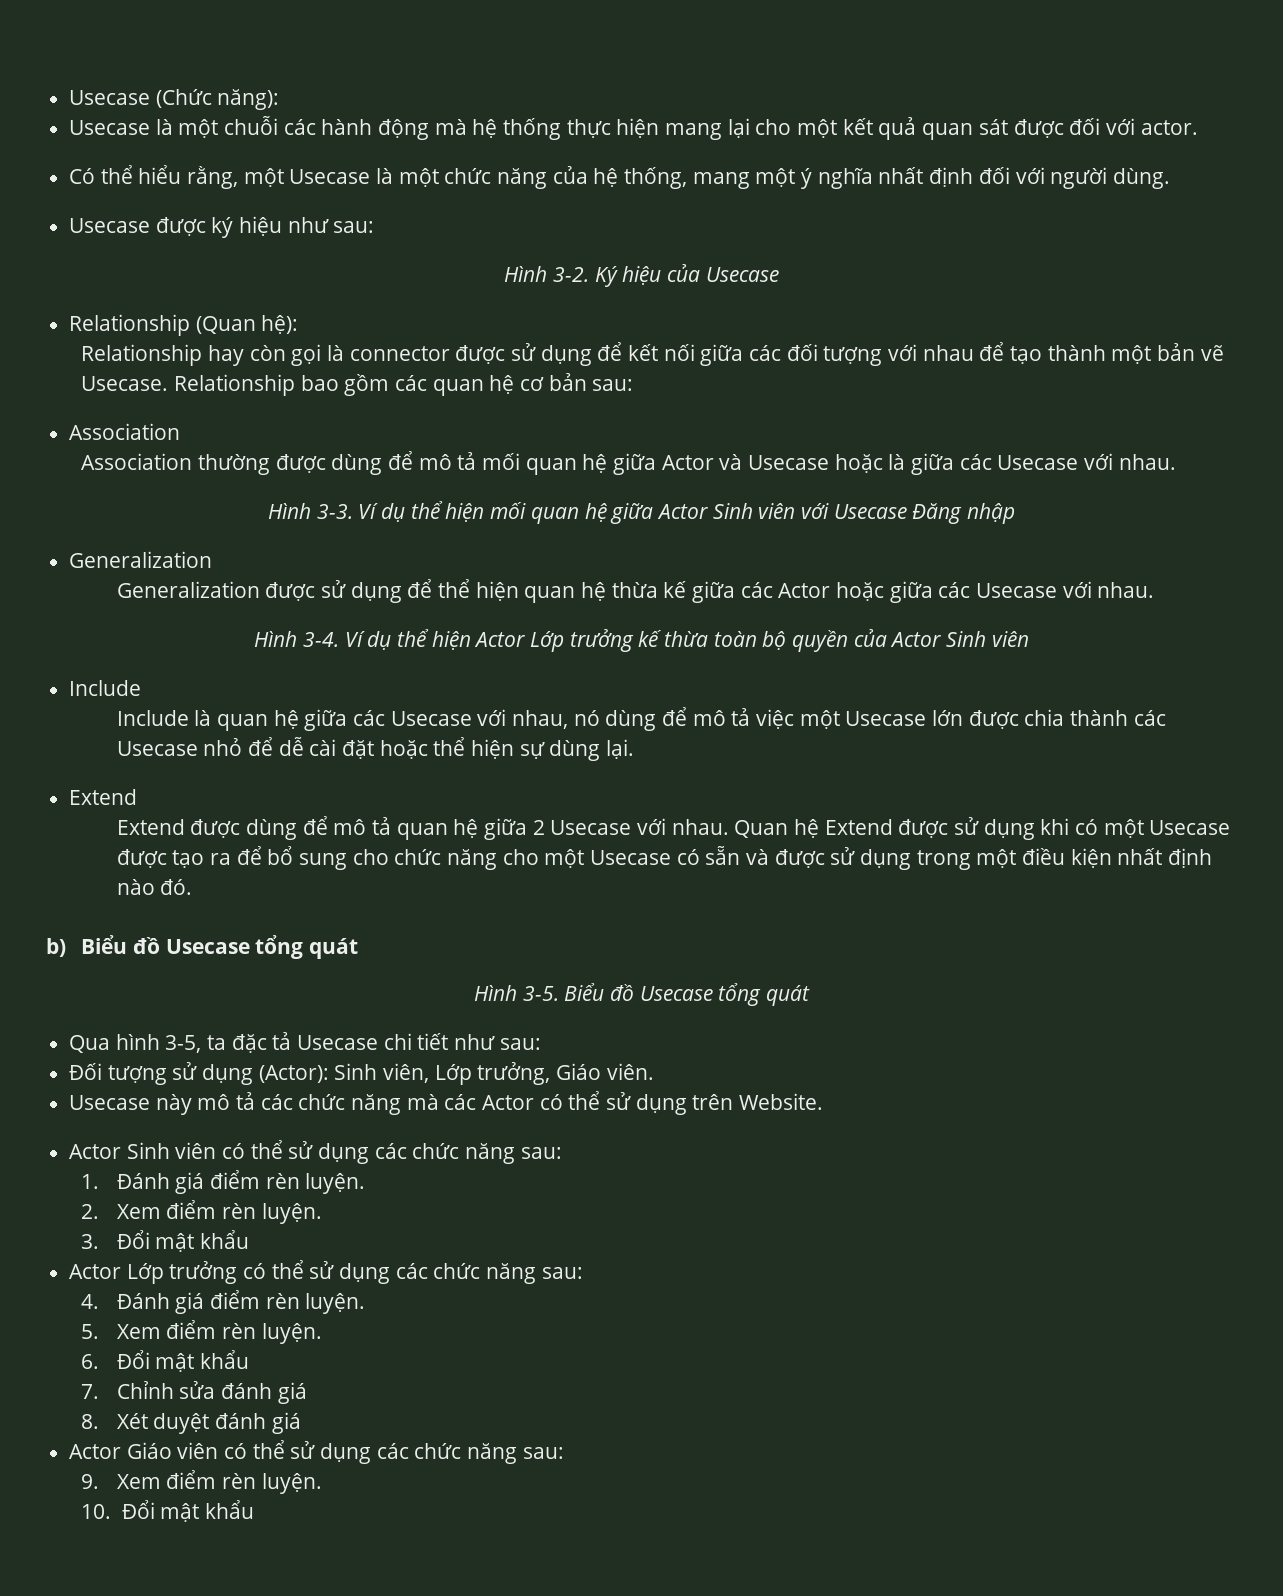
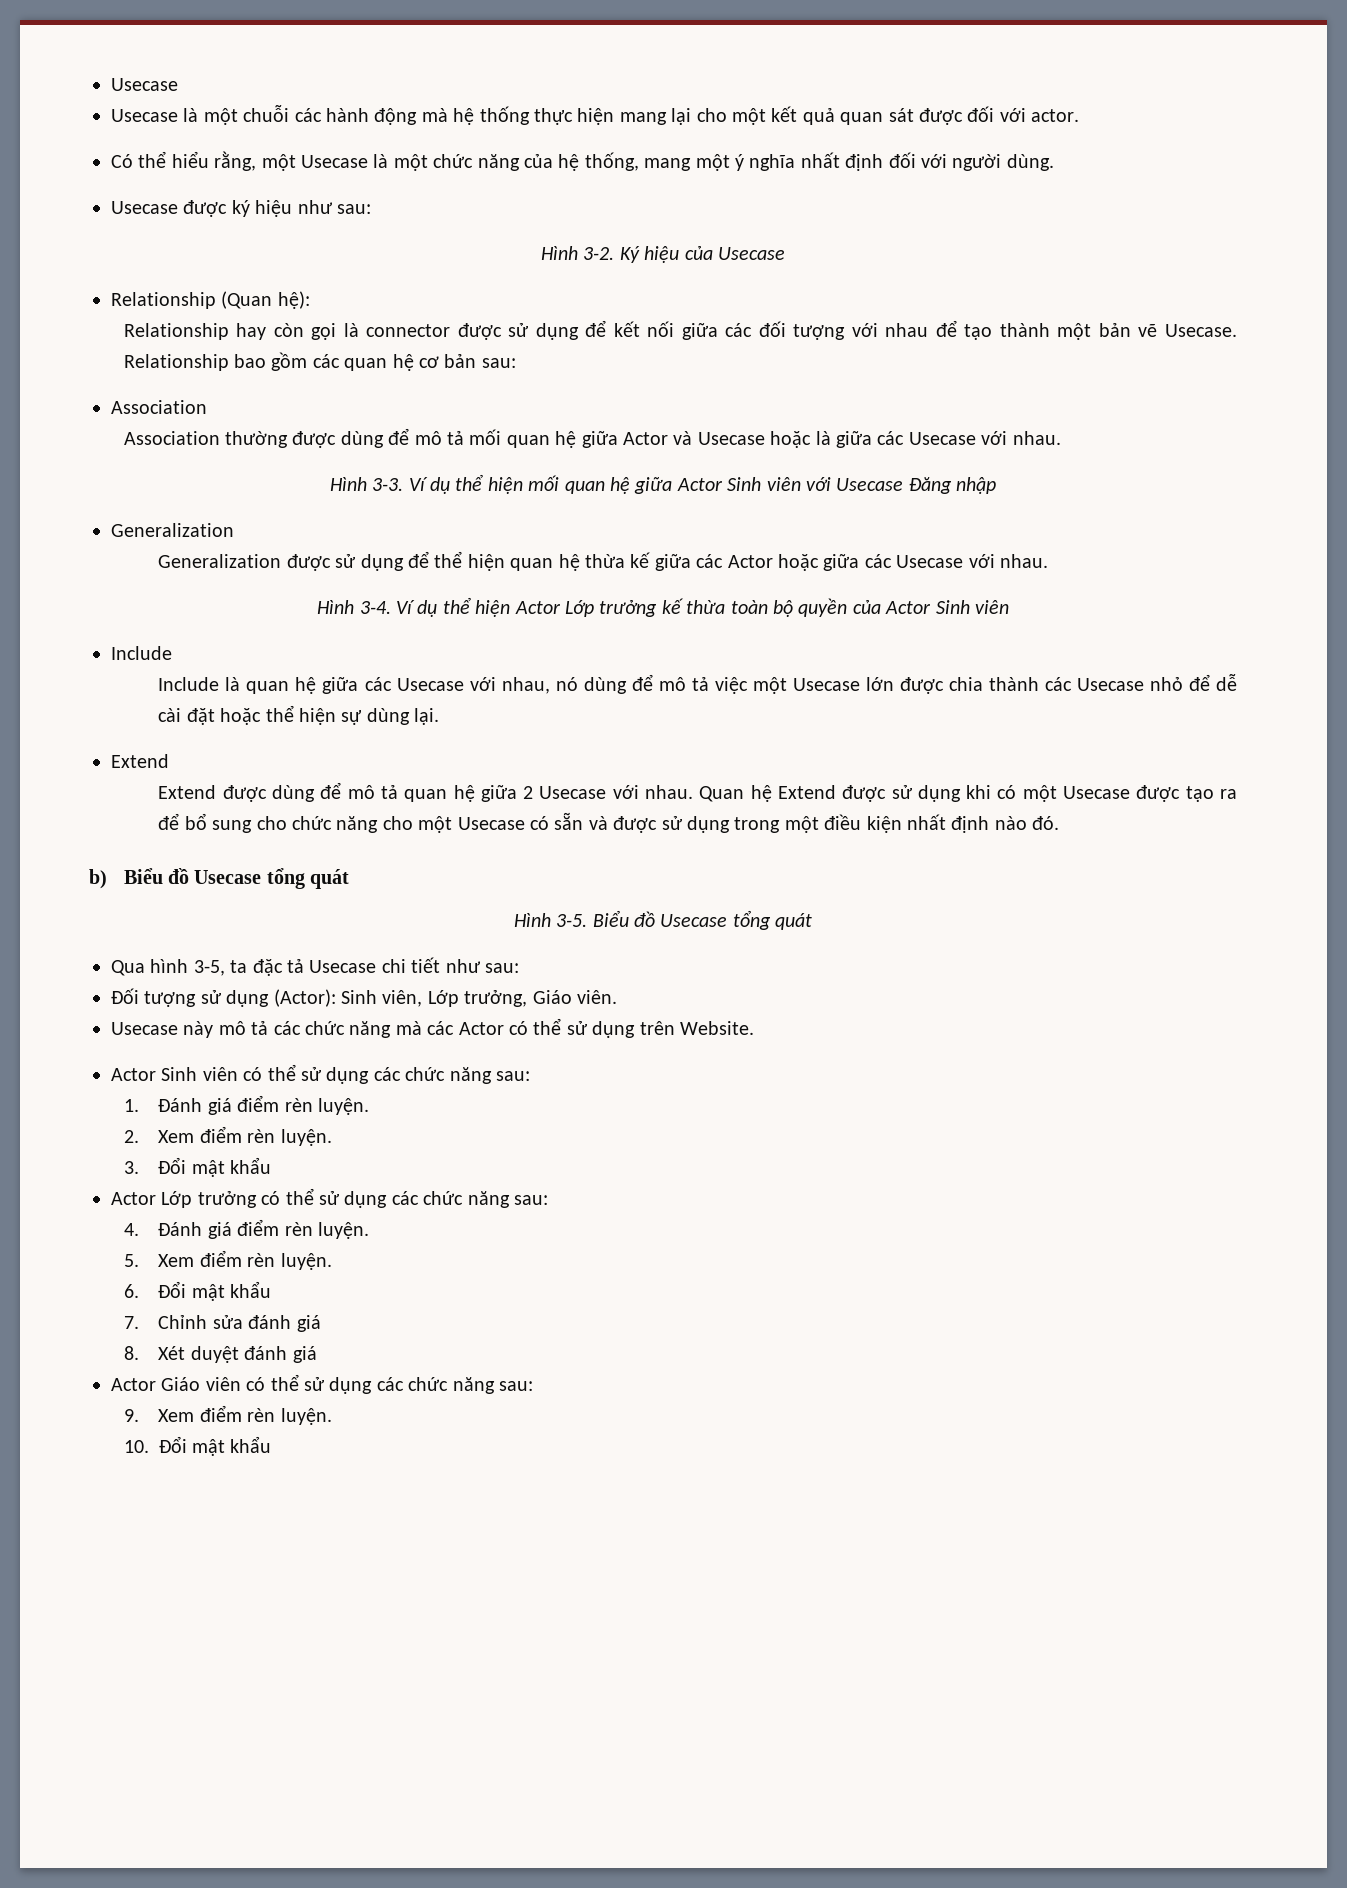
[69,89,280,110] Usecase (Chức năng): -> [111,78,178,91] Usecase

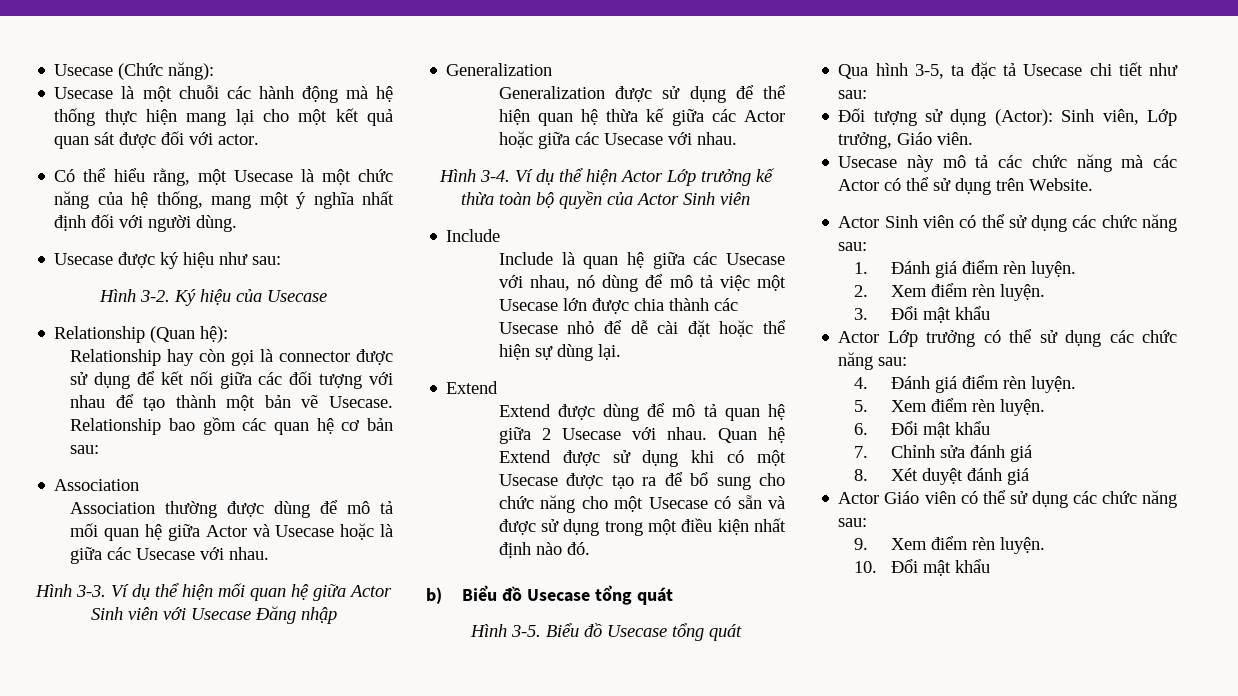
[111,78,178,91] Usecase -> [54,62,215,80] Usecase (Chức năng):

